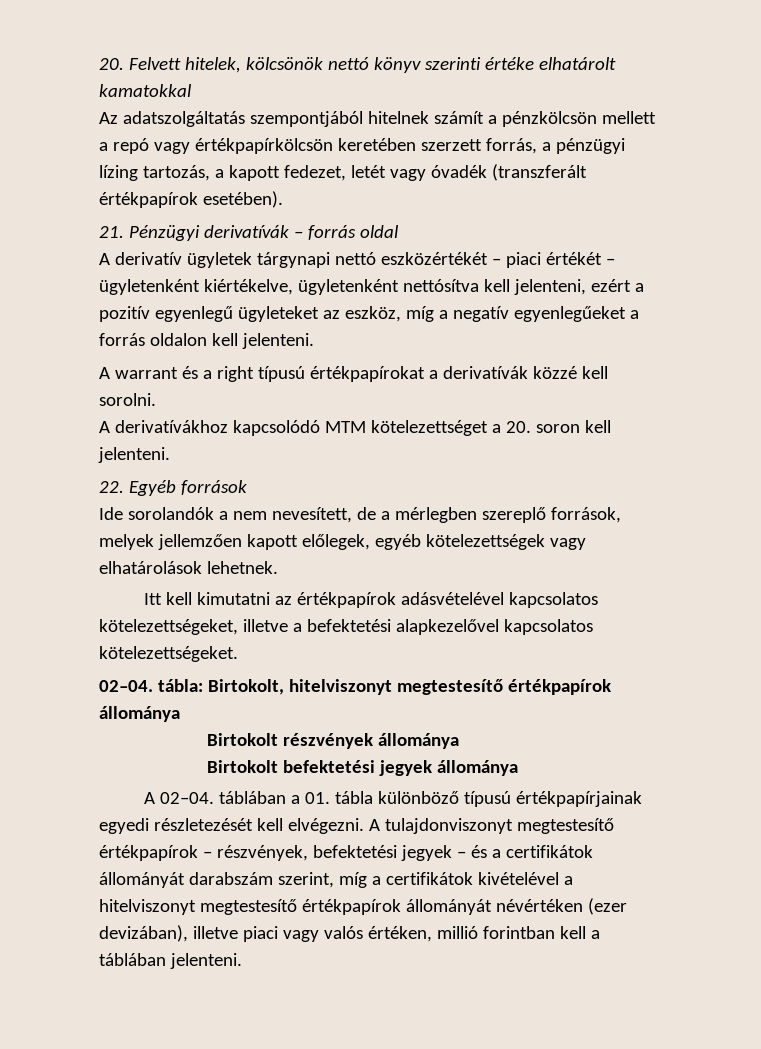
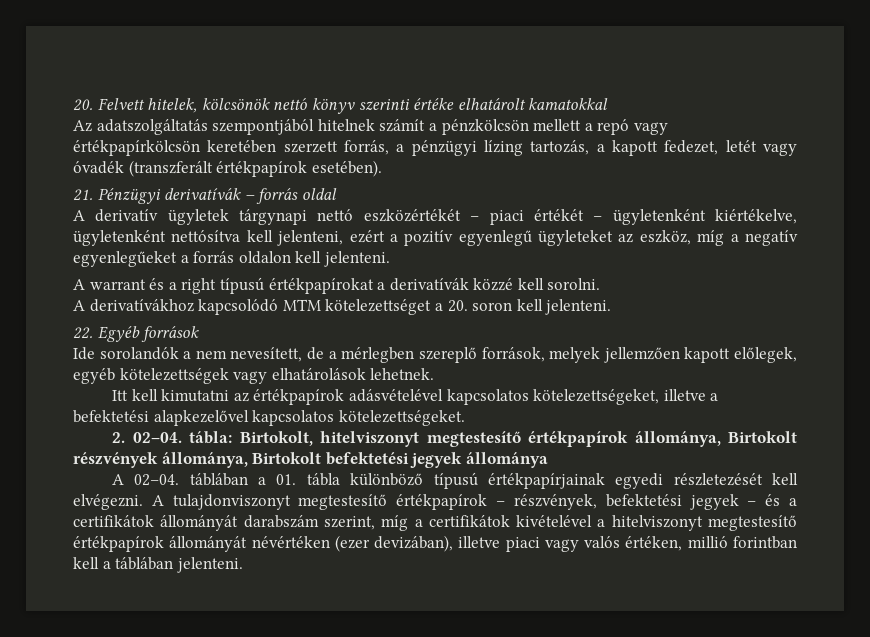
(238, 654) none -> [112,432,126,443] 2.
[99,706,180,722] állománya // -> [634,431,721,447] állománya,
[377,733,459,749] állománya // -> [161,452,248,468] állománya,

